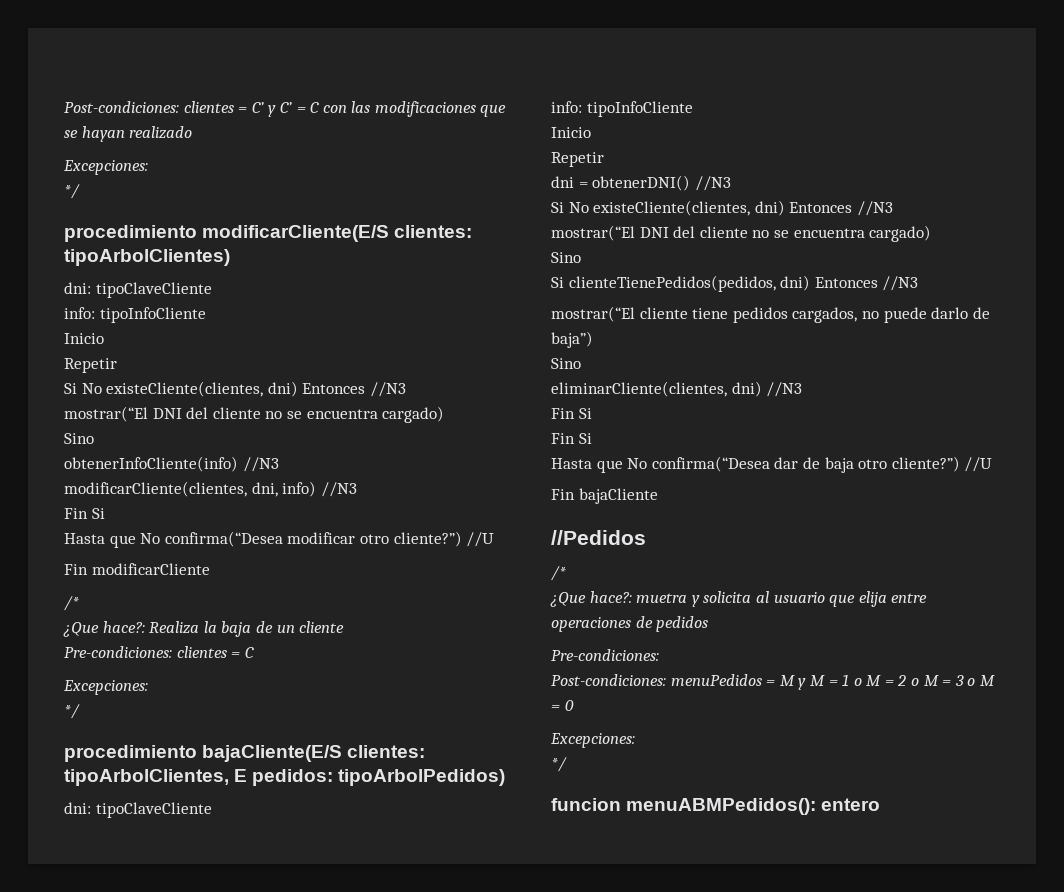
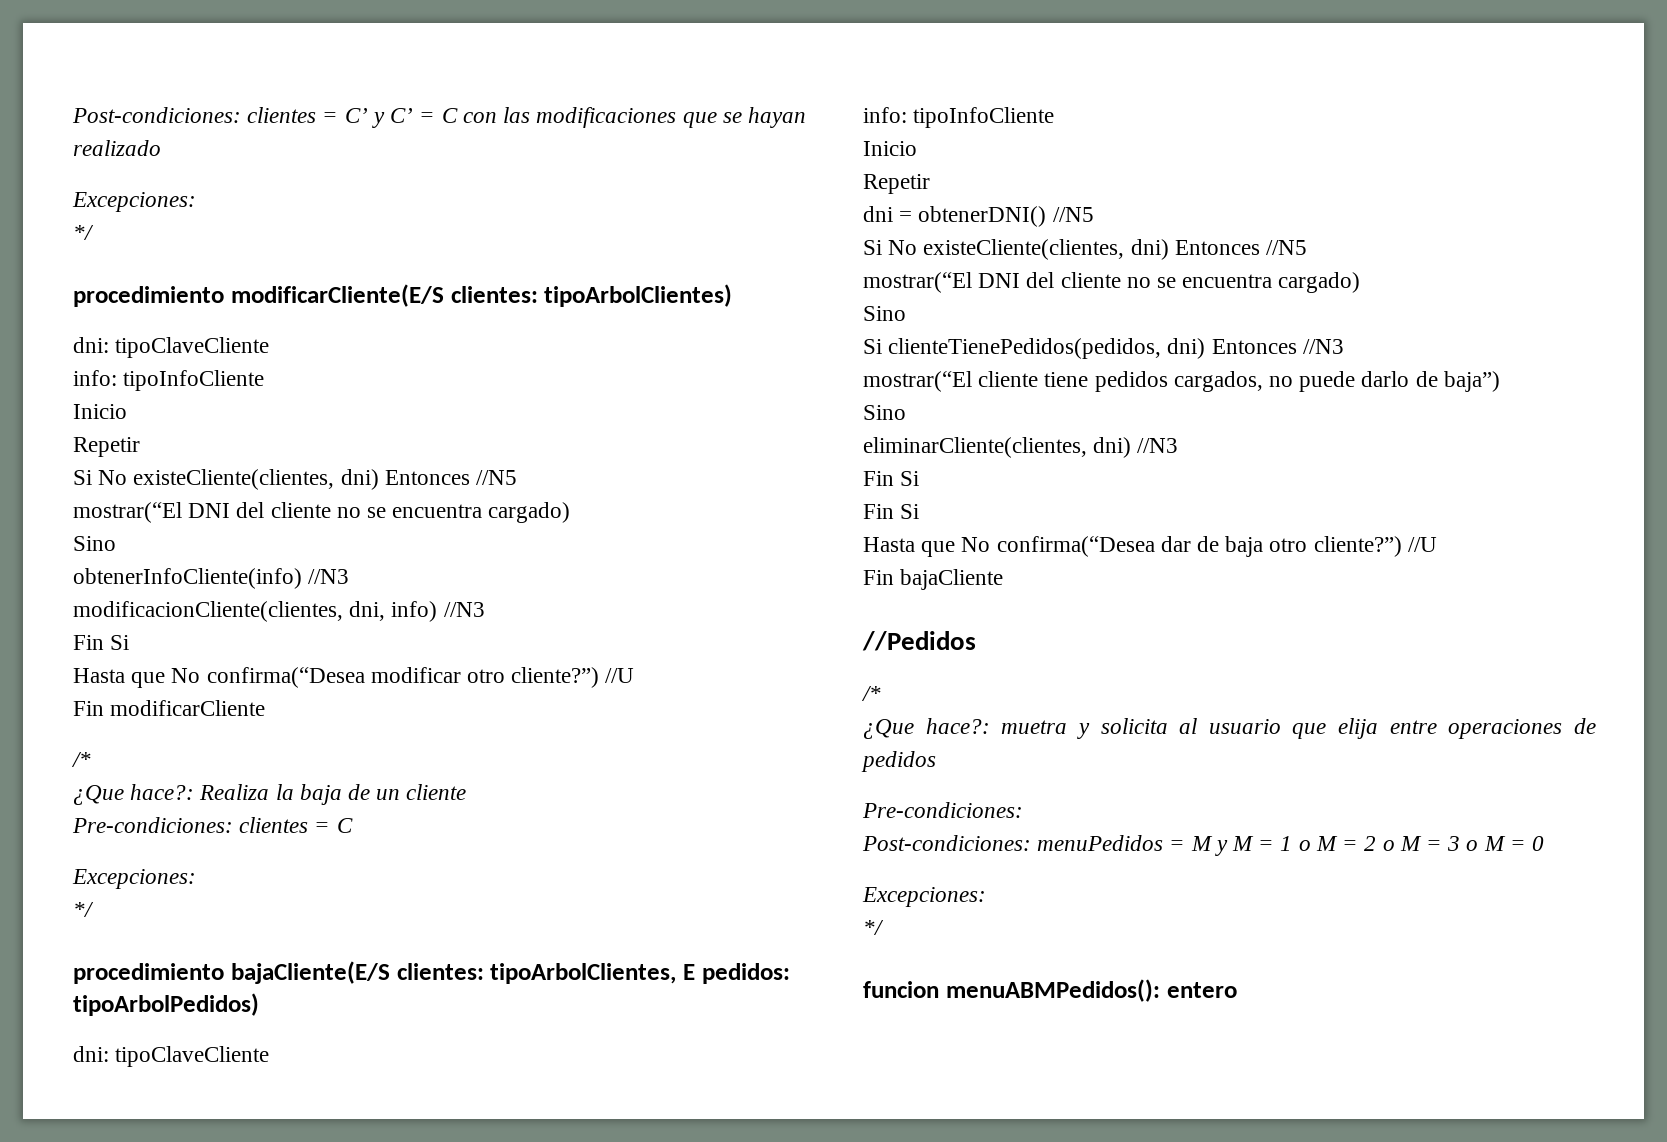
[369,382,406,397] //N3 -> [476,470,518,485] //N5
[64,481,247,497] modificarCliente(clientes, -> [73,601,343,622] modificacionCliente(clientes,
[694,176,731,191] [551,200,893,216] //N3 // Si No existeCliente(clientes, dni) Entonces //N3 -> [1052,207,1094,222] [863,239,1308,260] //N5 // Si No existeCliente(clientes, dni) Entonces //N5

